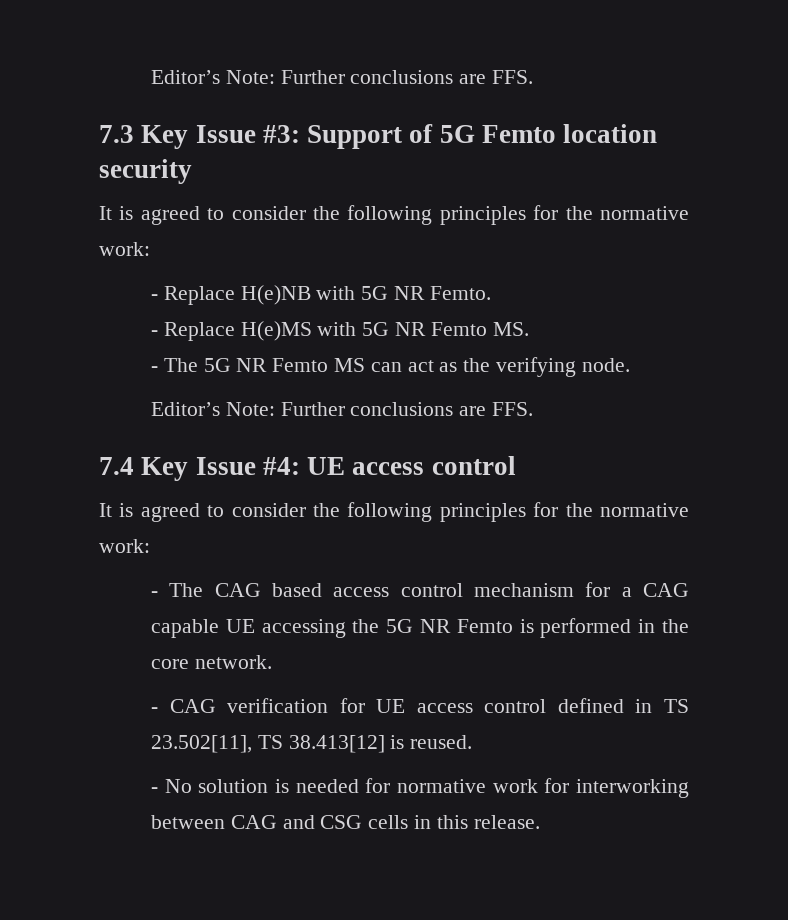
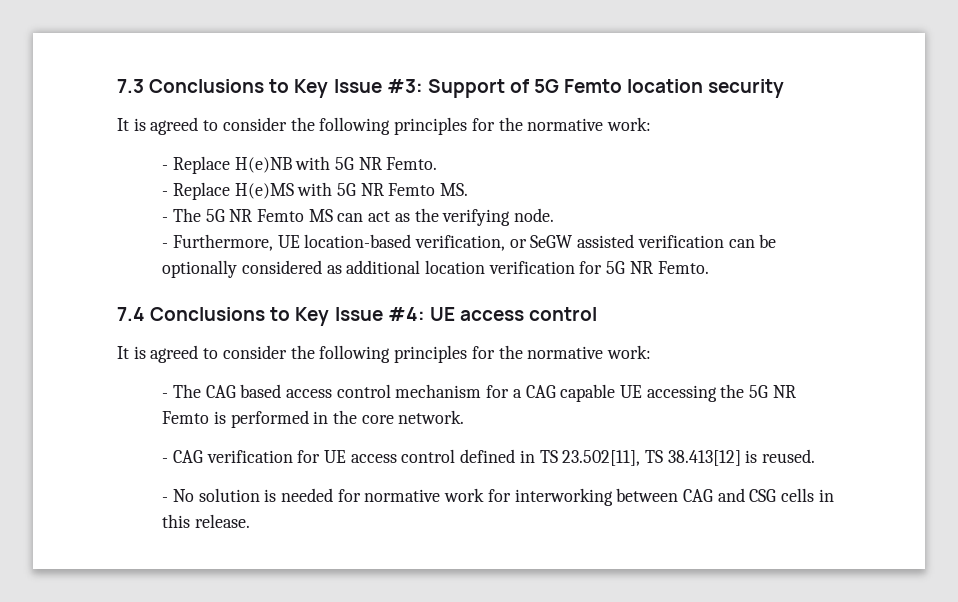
[151,70,534,84] [99,125,134,143] Editor’s Note: Further conclusions are FFS. // 7.3 -> [117,79,290,93] 7.3 Conclusions to
[151,402,534,416] Editor’s Note: Further conclusions are FFS. -> [162,234,777,251] [162,260,709,278] - Furthermore, UE location-based verification, or SeGW assisted verification can be optionally considered as additional location verification for 5G NR Femto.
(134, 466) none -> [150,307,291,321] Conclusions to

